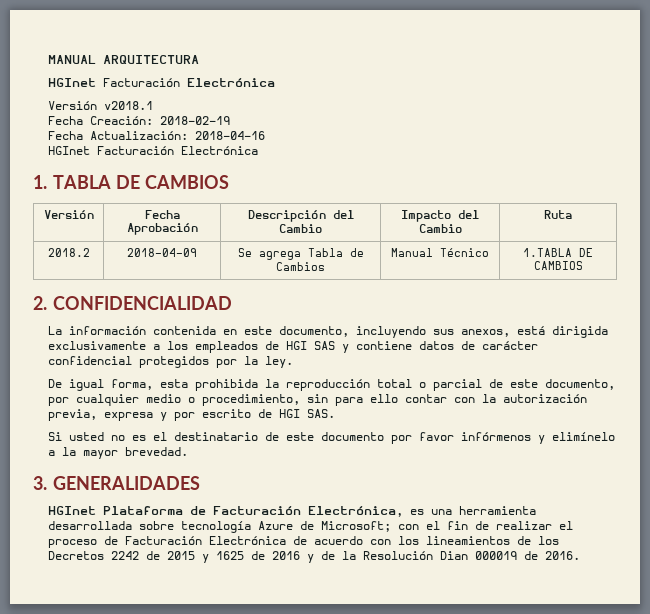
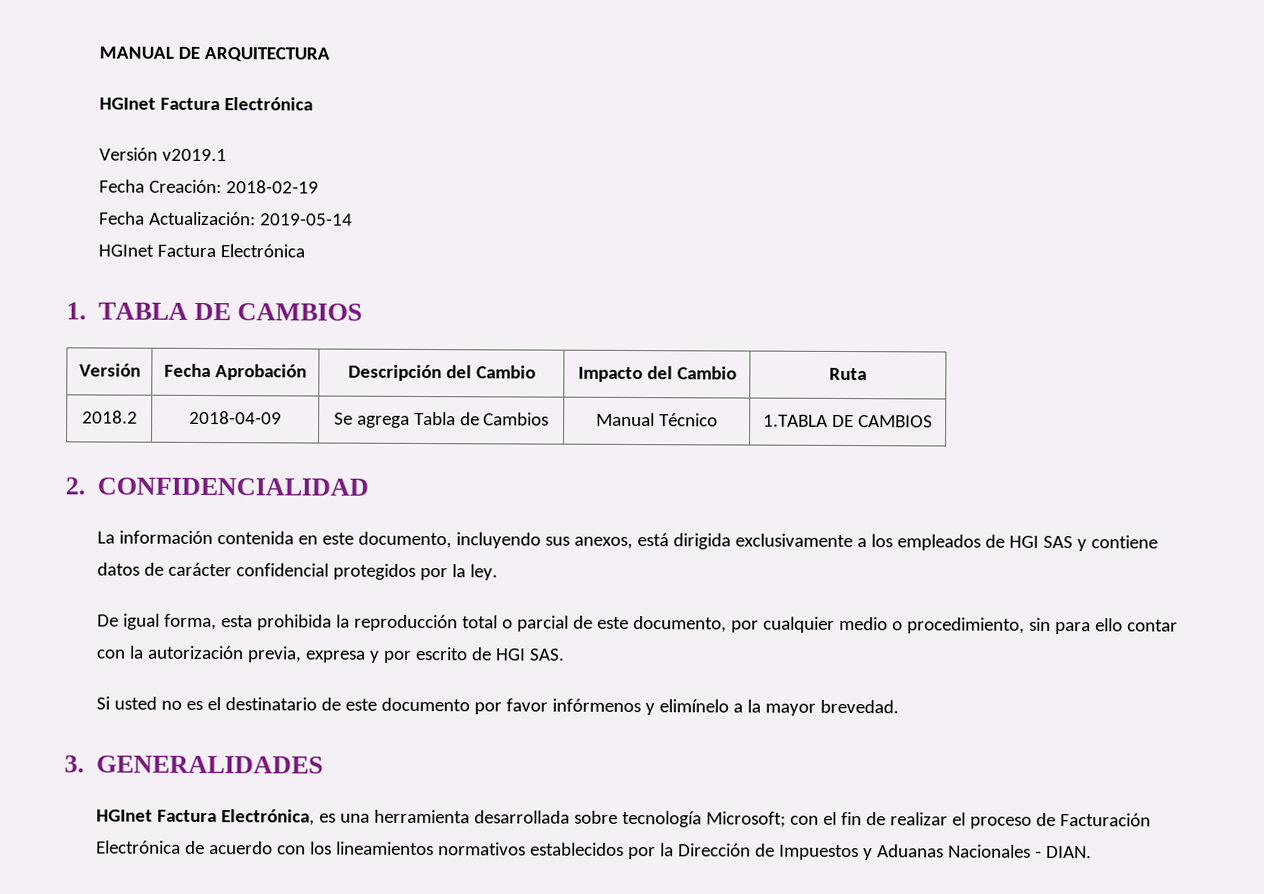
(96, 59) none -> [178,46,201,59] DE
[102,78,180,87] Facturación -> [160,97,221,111] Factura
[103,101,153,110] v2018.1 -> [162,148,228,162] v2019.1
[194,131,265,140] [47,146,174,155] 2018-04-16 // HGInet Facturación -> [260,213,354,226] [98,244,217,258] 2019-05-14 // HGInet Factura
[102,506,301,515] Plataforma de Facturación -> [157,809,218,823] Factura
[257,521,314,530] Azure de -> (703, 819) none
[516,536,559,545] [47,551,580,563] de los Decretos 2242 de 2015 y 1625 de 2016 y de la Resolución Dian 000019 de 2016. -> [438,842,1093,861] normativos establecidos por la Dirección de Impuestos y Aduanas Nacionales - DIAN.

